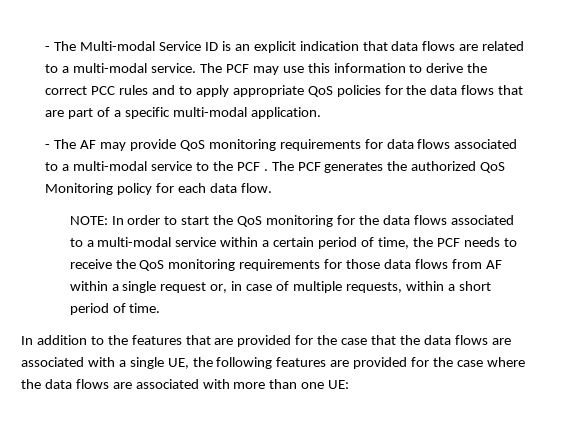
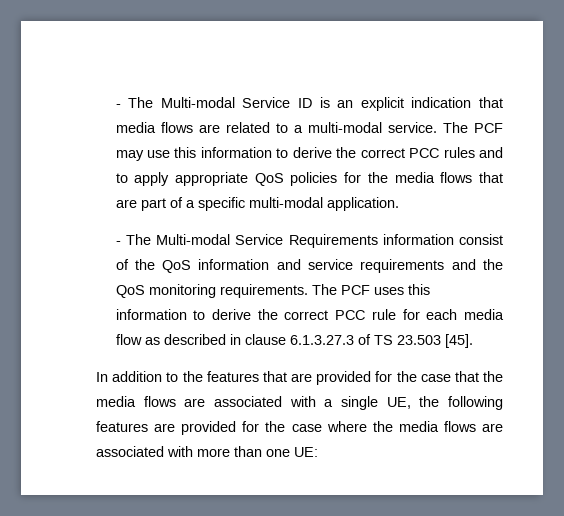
[391,41,419,51] data -> [115,122,156,133] media
[430,85,458,95] data -> [394,172,435,183] media
[80,139,518,151] [45,161,506,173] [45,183,272,195] [69,215,514,227] [69,237,517,249] [69,259,502,271] [69,281,491,293] [69,303,161,315] AF may provide QoS monitoring requirements for data flows associated to a multi-modal service to the PCF . The PCF generates the authorized QoS Monitoring policy for each data flow. // NOTE: In order to start the QoS monitoring for the data flows associated to a multi-modal service within a certain period of time, the PCF needs to receive the QoS monitoring requirements for those data flows from AF within a single request or, in case of multiple requests, within a short period of time. -> [156,234,503,248] [115,259,504,273] [115,284,430,298] [115,309,504,320] [115,334,473,348] Multi-modal Service Requirements information consist of the QoS information and service requirements and the QoS monitoring requirements. The PCF uses this information to derive the correct PCC rule for each media flow as described in clause 6.1.3.27.3 of TS 23.503 [45].
[423,335,451,345] data -> [96,396,136,407] media
[44,379,72,389] data -> [398,421,439,432] media

